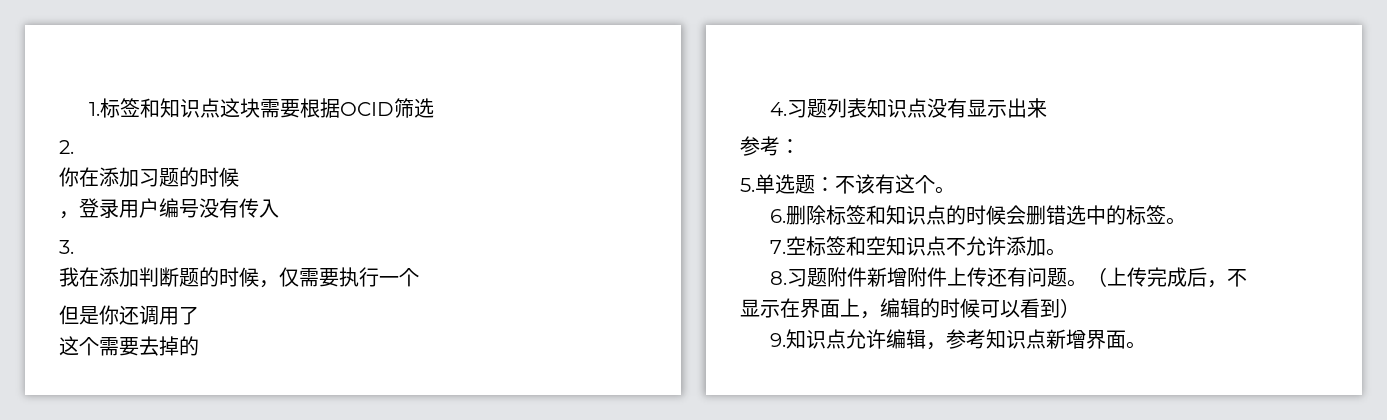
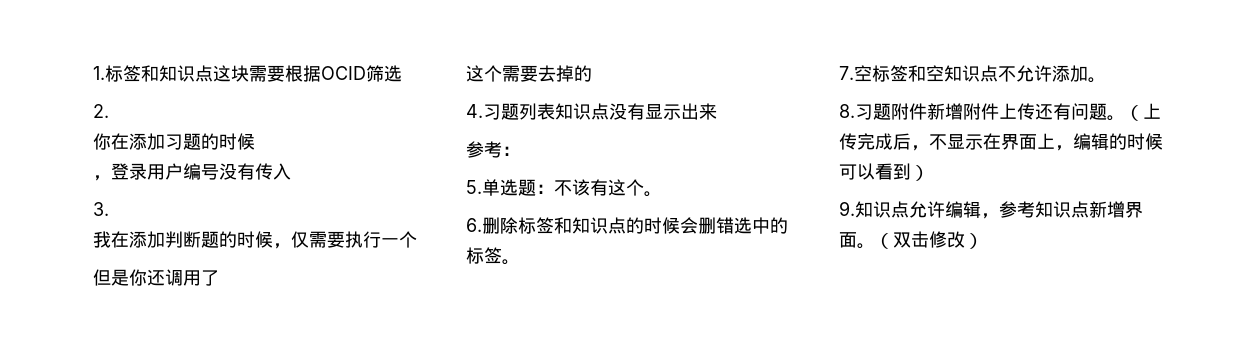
(1146, 345) none -> [875,231,983,249] （双击修改）

